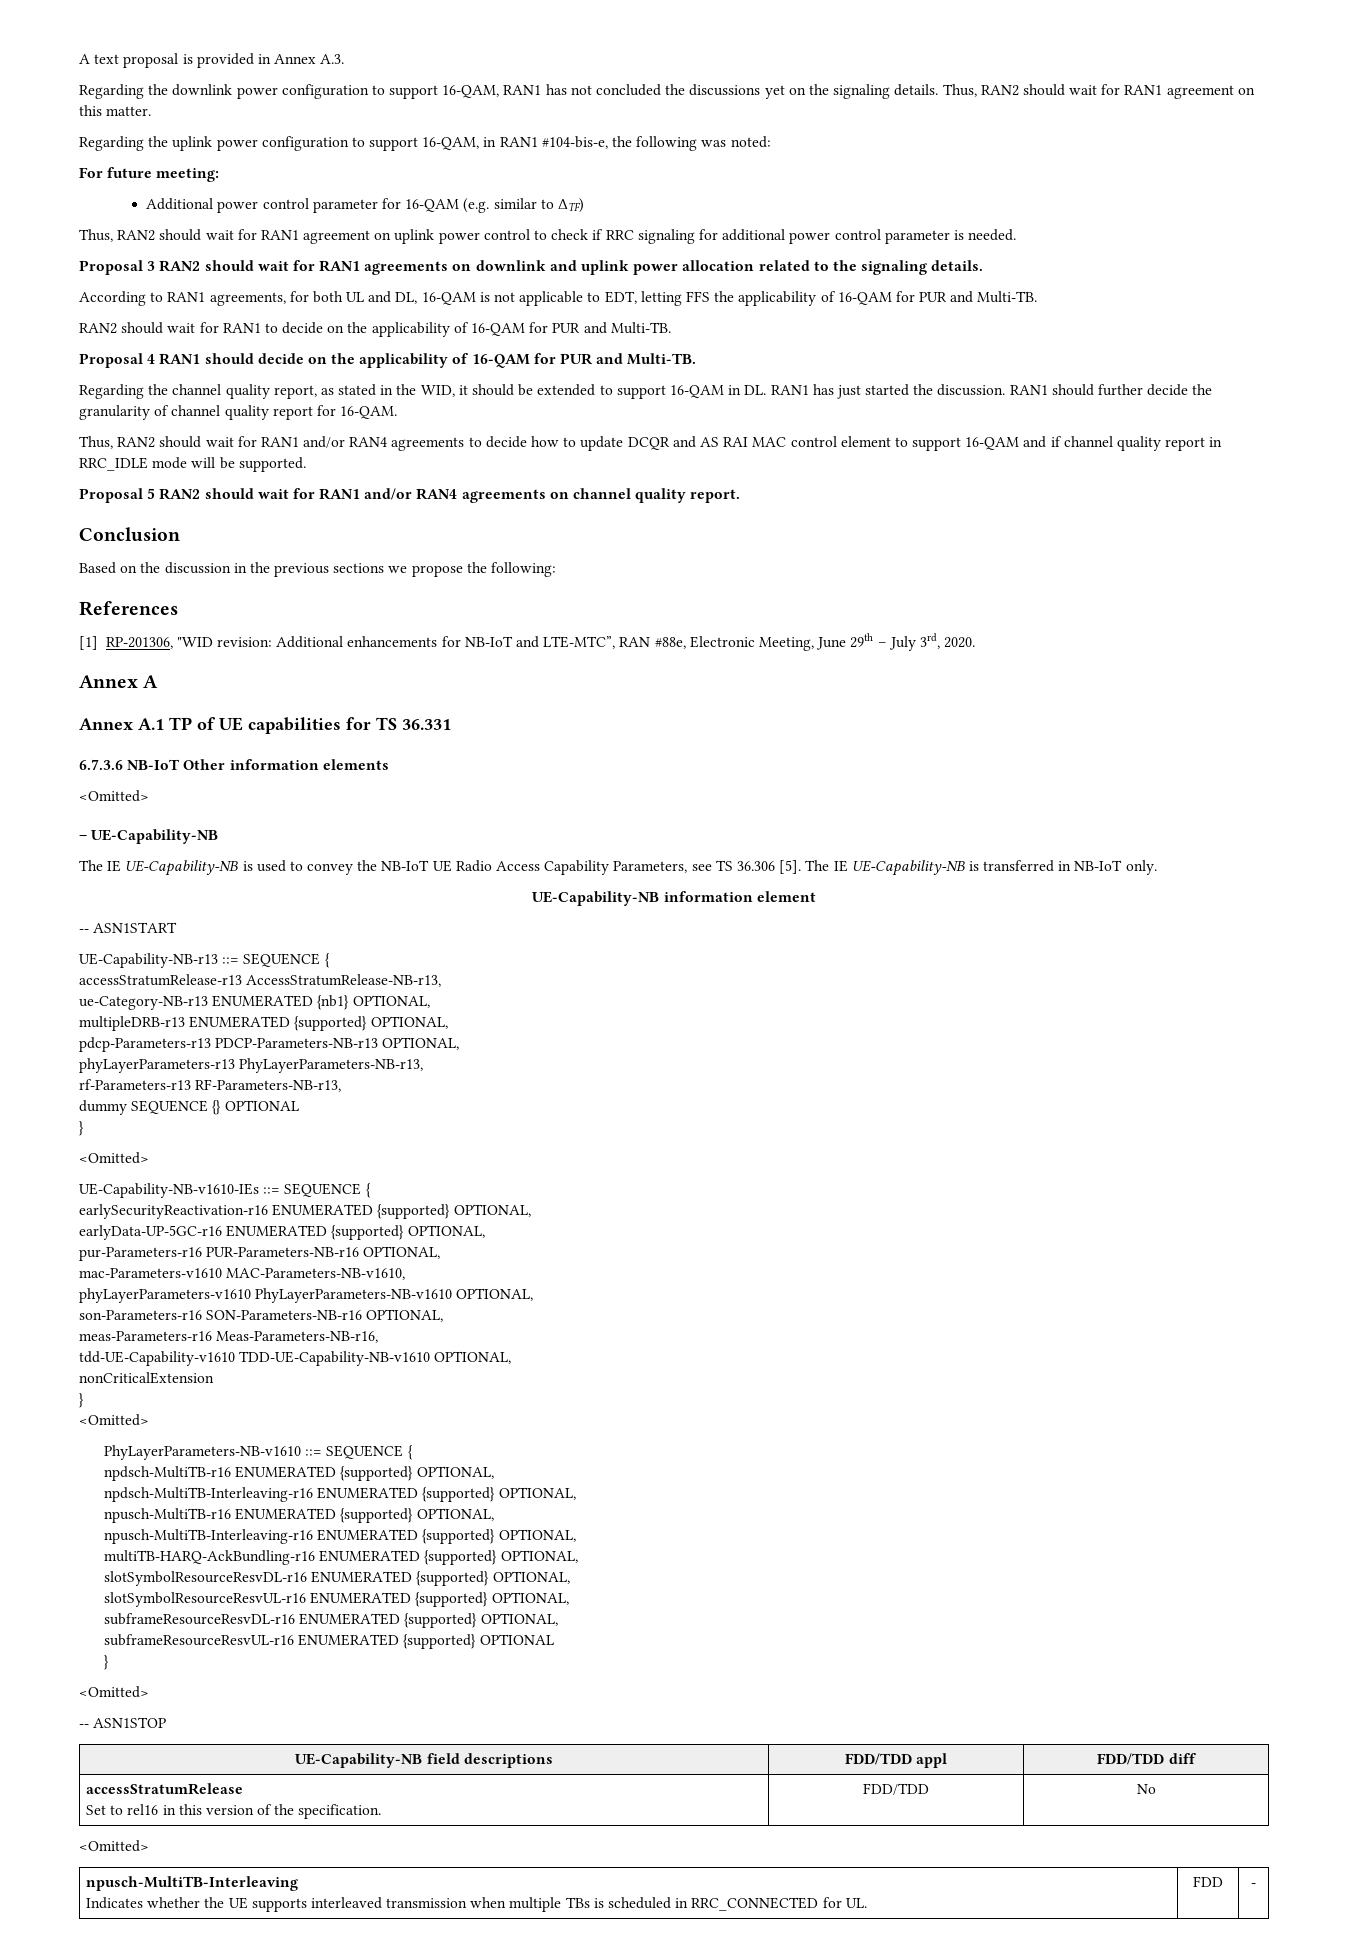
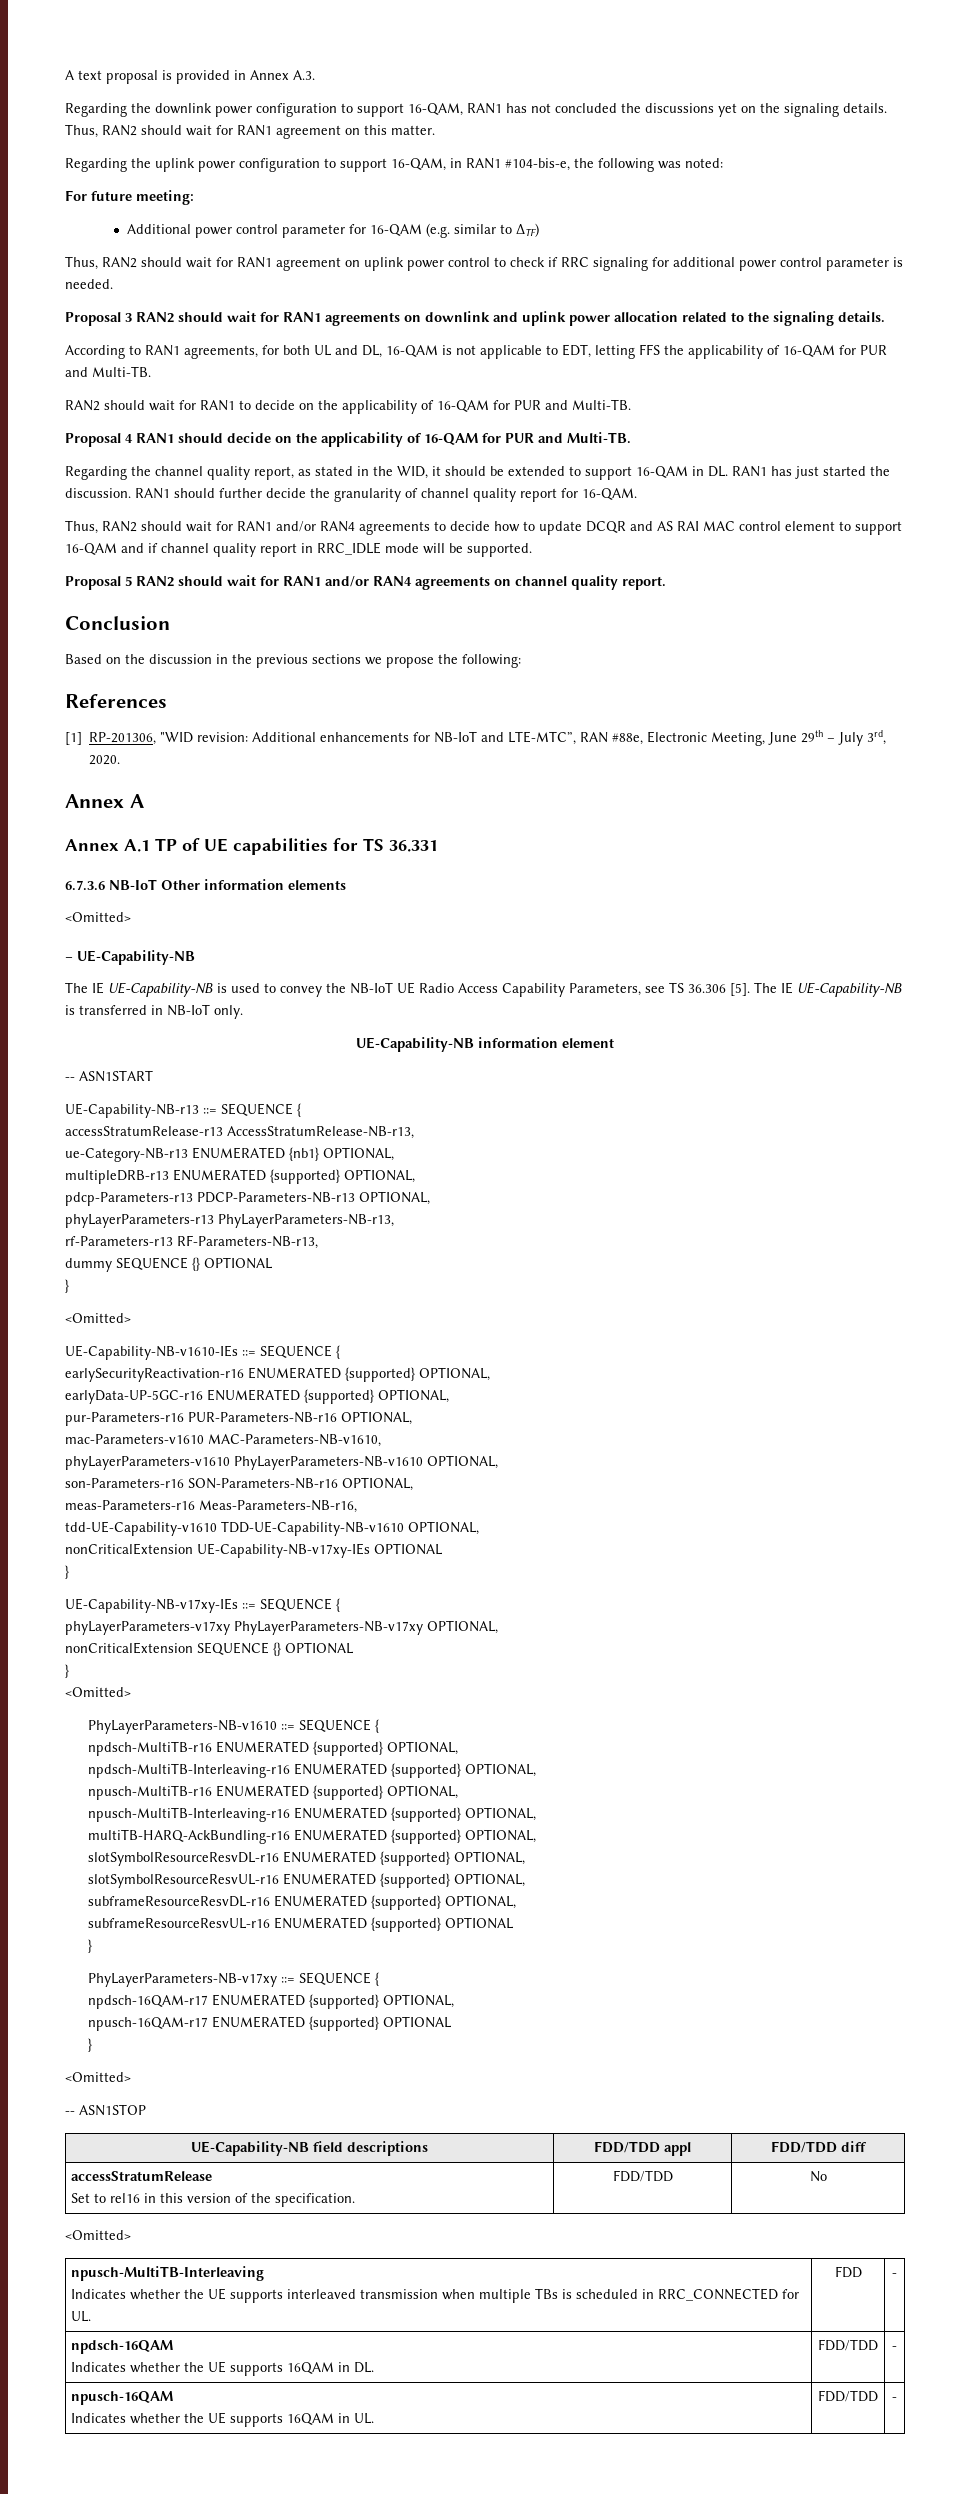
(214, 1378) none -> [197,1543,442,1558] [65,1565,69,1579] [65,1598,340,1613] [65,1620,498,1635] [65,1642,353,1656] UE-Capability-NB-v17xy-IEs OPTIONAL // } // UE-Capability-NB-v17xy-IEs ::= SEQUENCE { // phyLayerParameters-v17xy PhyLayerParameters-NB-v17xy OPTIONAL, // nonCriticalExtension SEQUENCE {} OPTIONAL
(110, 1662) none -> [88,1972,380,1987] [88,1994,455,2009] [88,2016,452,2031] [88,2038,93,2052] // PhyLayerParameters-NB-v17xy ::= SEQUENCE { // npdsch-16QAM-r17 ENUMERATED {supported} OPTIONAL, // npusch-16QAM-r17 ENUMERATED {supported} OPTIONAL // }
(1256, 1885) none -> [71,2340,174,2354] [71,2361,375,2376] [818,2339,878,2351] [892,2346,897,2350] [71,2391,174,2405] [71,2412,375,2427] [818,2390,878,2402] [892,2397,897,2401] // npdsch-16QAM // Indicates whether the UE supports 16QAM in DL. | FDD/TDD | - // npusch-16QAM // Indicates whether the UE supports 16QAM in UL. | FDD/TDD | -

